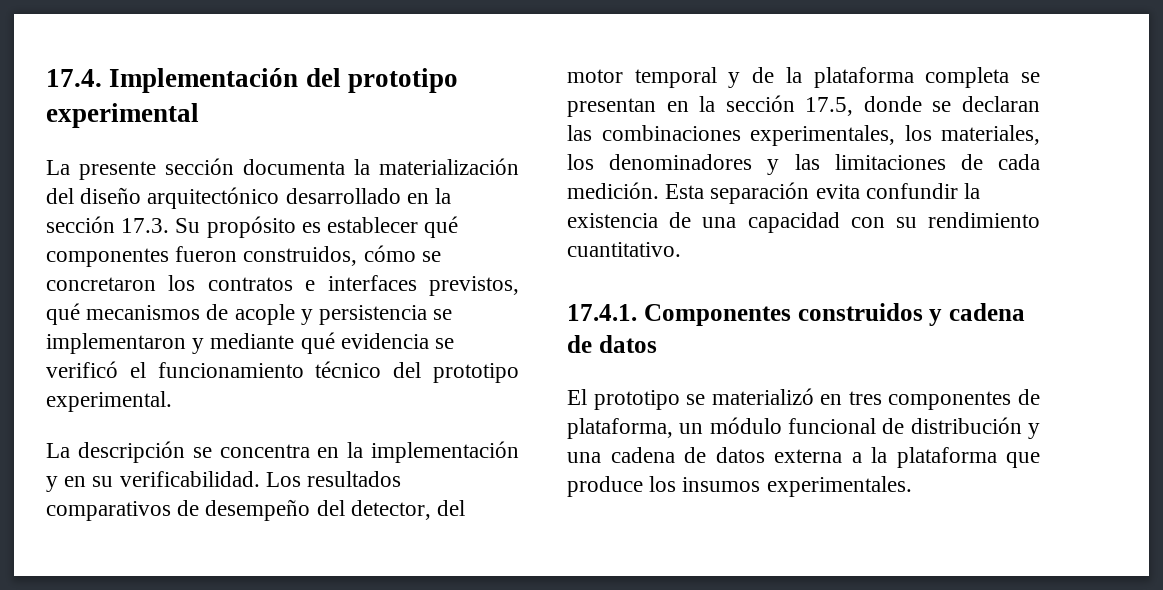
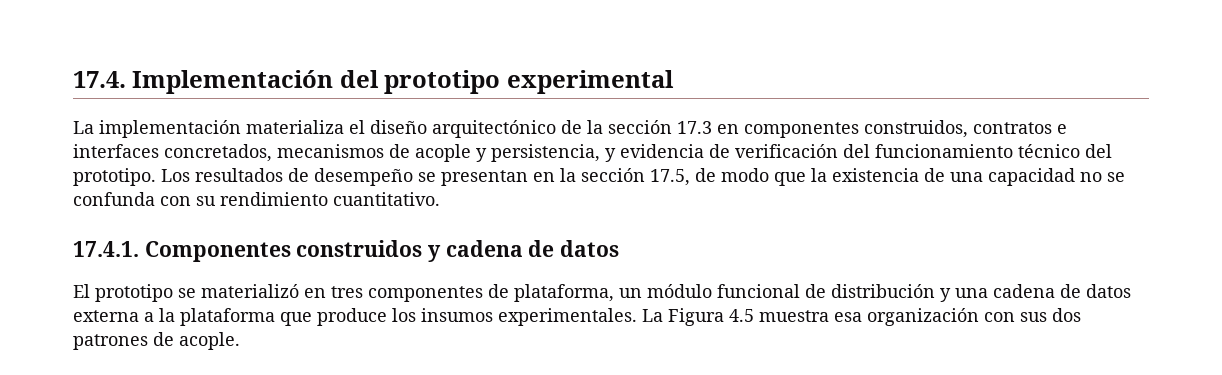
[79,158,519,180] [46,187,452,209] [46,216,459,238] [46,245,441,267] [46,275,196,291] presente sección documenta la materialización del diseño arquitectónico desarrollado en la sección 17.3. Su propósito es establecer qué componentes fueron construidos, cómo se concretaron los -> [99,120,968,138] implementación materializa el diseño arquitectónico de la sección 17.3 en componentes construidos,
[428,276,519,296] [46,303,80,325] previstos, qué -> [164,144,272,162] concretados,
[319,305,453,325] [46,332,455,354] [46,361,519,383] [46,391,172,412] [46,441,519,463] [46,471,260,492] persistencia se implementaron y mediante qué evidencia se verificó el funcionamiento técnico del prototipo experimental. // La descripción se concentra en la implementación y en su verificabilidad. -> [491,144,1112,162] [73,168,156,186] persistencia, y evidencia de verificación del funcionamiento técnico del prototipo.
[46,501,171,521] comparativos -> (283, 175) none
[316,500,466,520] [567,67,1010,88] del detector, del motor temporal y de la plataforma completa -> (413, 177) none
[863,96,1040,112] [567,125,1040,146] [567,154,1040,175] [567,182,958,204] donde se declaran las combinaciones experimentales, los materiales, los denominadores y las limitaciones de cada medición. Esta separación evita confundir -> [695,168,806,186] de modo que
(840, 222) none -> [1080,172,1125,182] [73,192,155,206] no se confunda
(912, 486) none -> [642,308,1081,326] [73,332,240,350] La Figura 4.5 muestra esa organización con sus dos patrones de acople.

